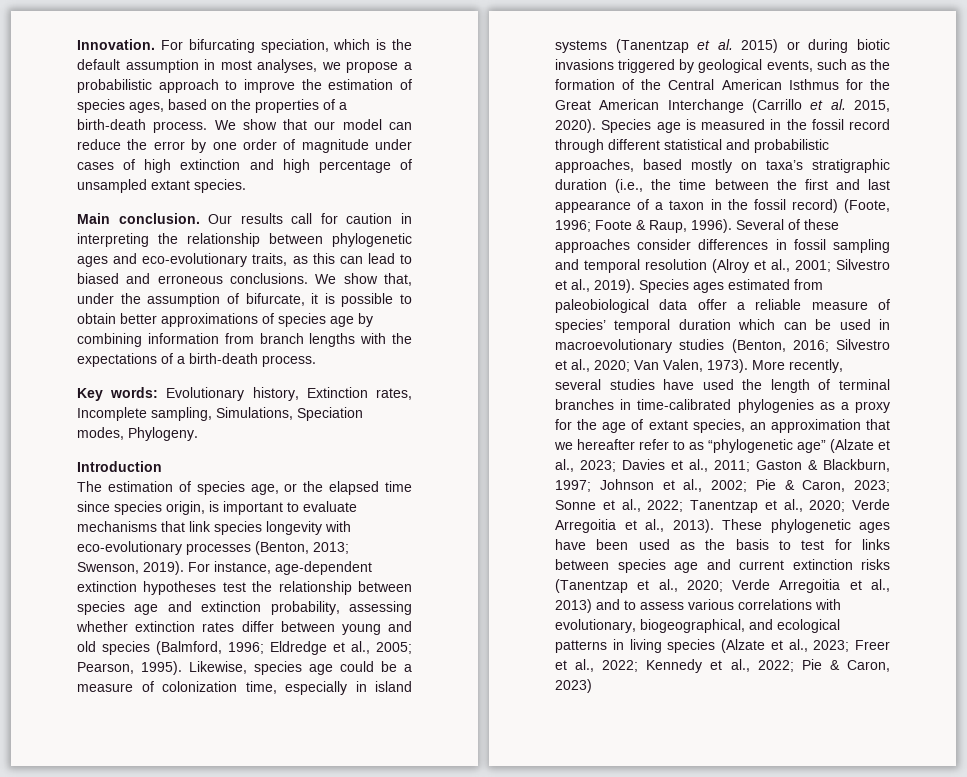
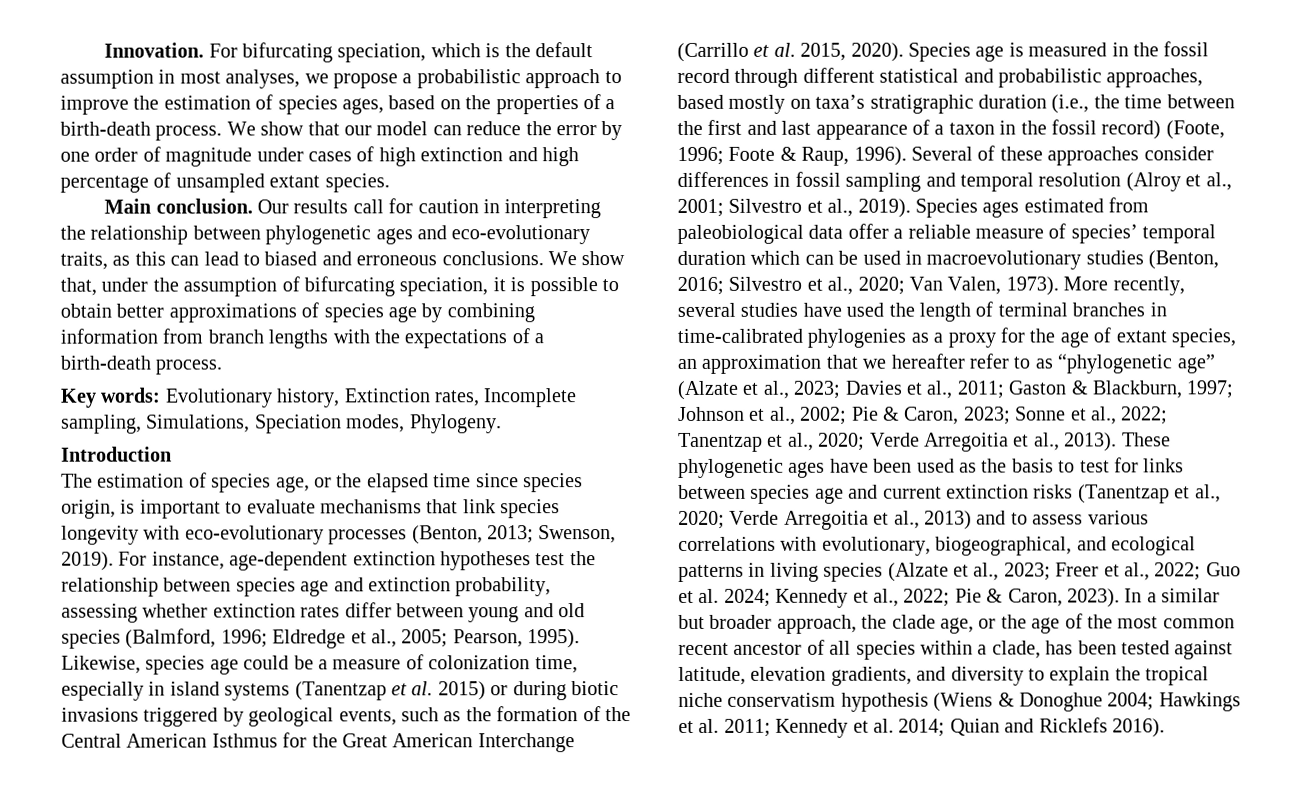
[245,293,305,306] bifurcate, -> [304,276,489,297] bifurcating speciation,
(639, 666) none -> [1205,562,1241,577] [678,588,771,607] Guo et al. 2024;
[555,679,592,693] 2023) -> [1067,588,1221,608] [678,613,1235,634] [678,639,1234,660] [678,666,1210,686] [678,692,1241,712] [678,717,1165,738] 2023). In a similar but broader approach, the clade age, or the age of the most common recent ancestor of all species within a clade, has been tested against latitude, elevation gradients, and diversity to explain the tropical niche conservatism hypothesis (Wiens & Donoghue 2004; Hawkings et al. 2011; Kennedy et al. 2014; Quian and Ricklefs 2016).

